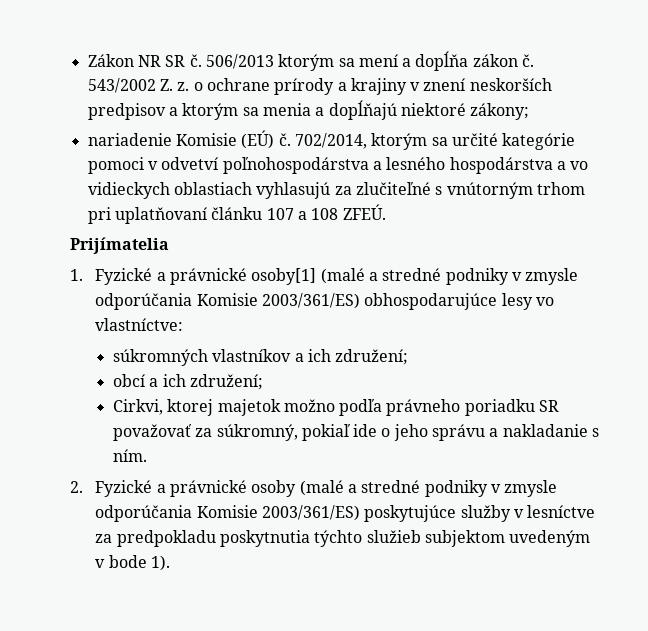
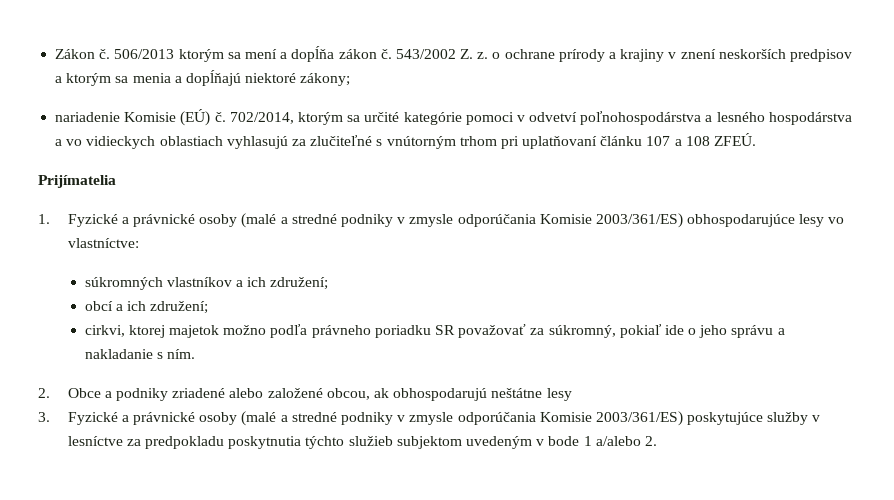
[137,55,186,67] NR SR -> (96, 54) none
[251,268,317,285] osoby[1] -> [199,214,238,227] osoby
[112,399,163,415] Cirkvi, -> [84,325,125,337] cirkvi,
(83, 487) none -> [67,388,572,401] [38,412,50,422] Obce a podniky zriadené alebo založené obcou, ak obhospodarujú neštátne lesy // 3.
[150,555,170,571] 1). -> [583,436,657,446] 1 a/alebo 2.

